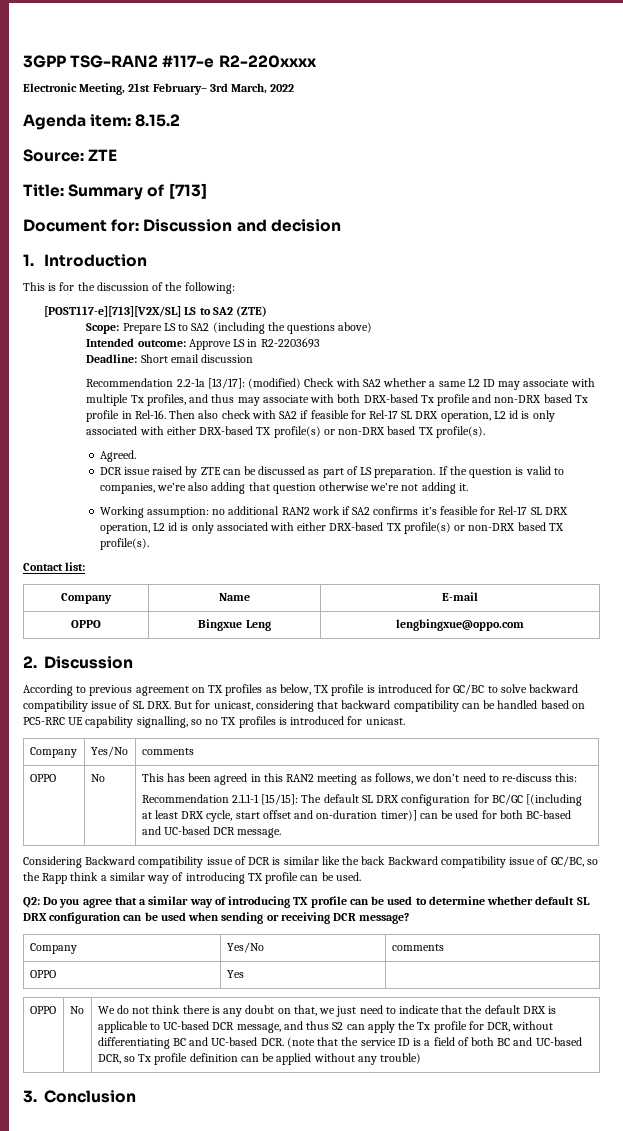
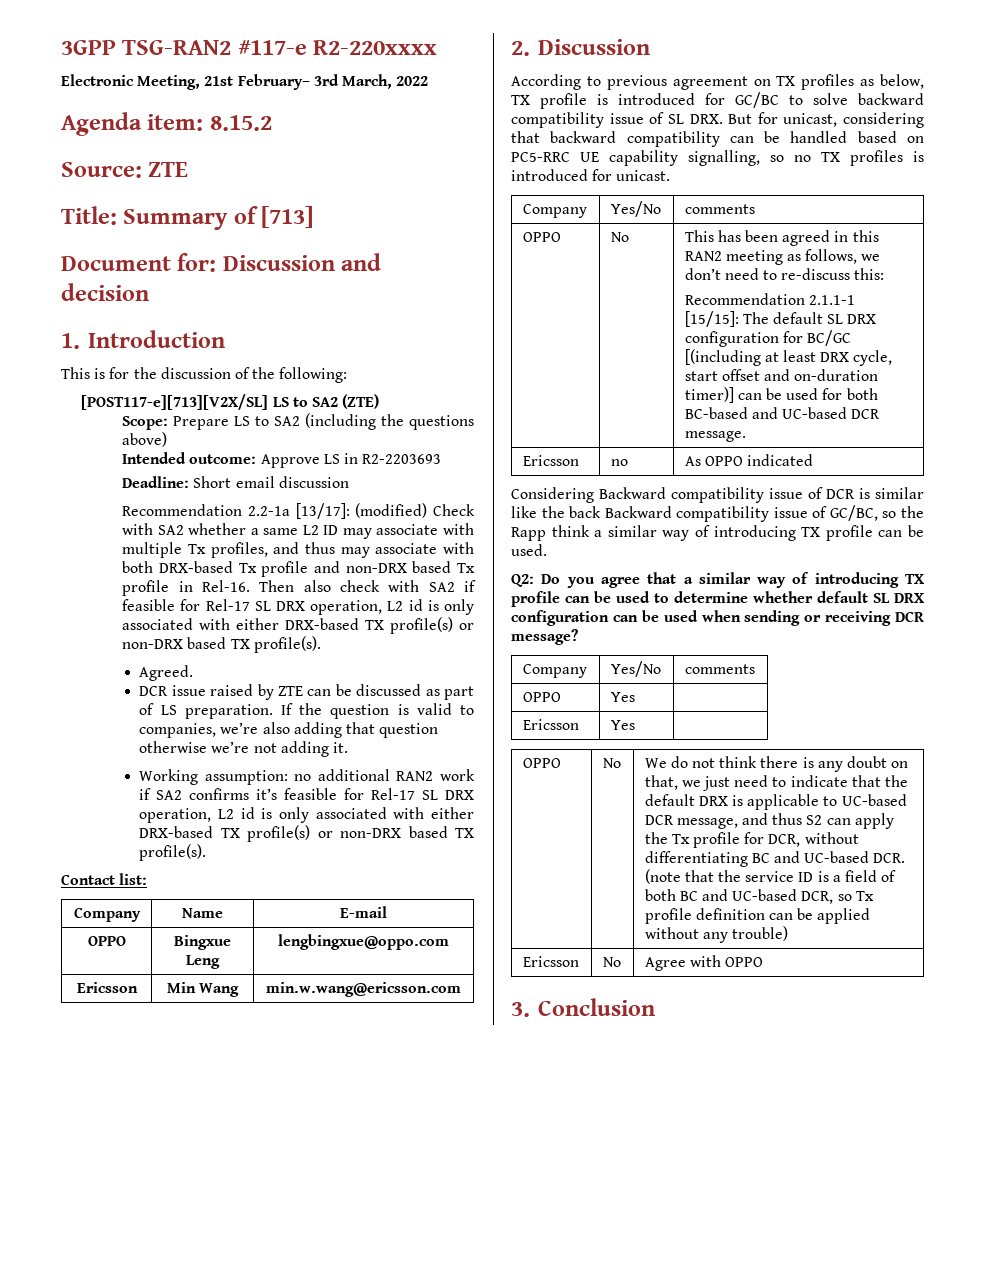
(524, 625) none -> [76,982,138,993] [166,982,240,997] [266,982,461,997] // Ericsson | Min Wang | min.w.wang@ericsson.com
(282, 833) none -> [522,455,579,466] [610,459,628,466] [684,454,814,466] // Ericsson | no | As OPPO indicated
(244, 974) none -> [522,719,579,730] [610,720,635,730] // Ericsson | Yes |
(422, 1058) none -> [522,956,579,967] [602,957,621,967] [644,955,764,971] // Ericsson | No | Agree with OPPO

